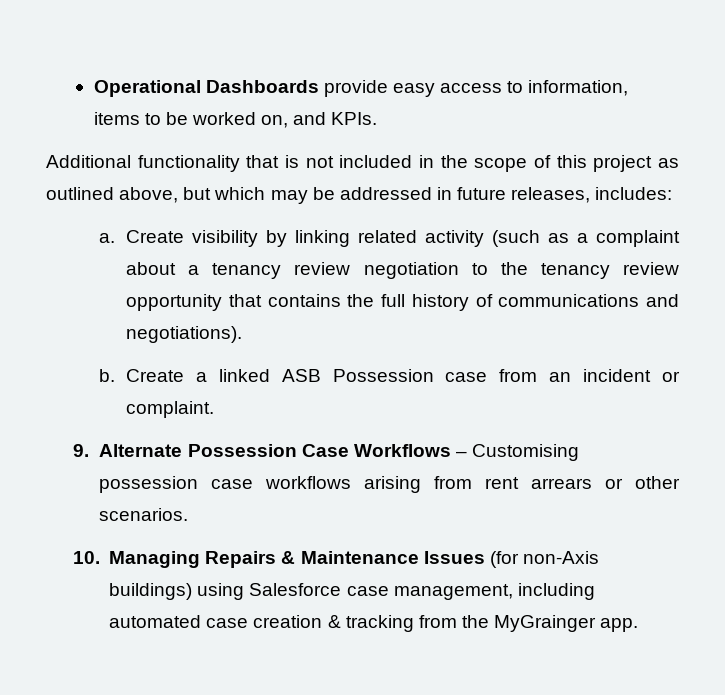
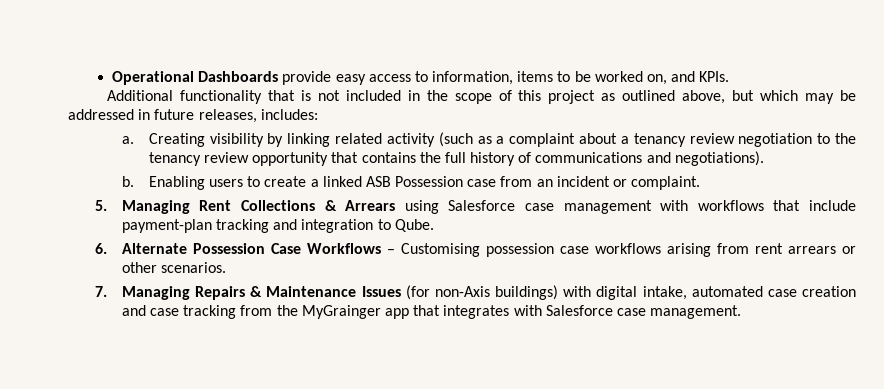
[126,230,185,243] Create -> [148,133,205,147] Creating
[126,369,185,382] Create -> [148,176,307,190] Enabling users to create
[72,444,89,457] 9. -> [94,200,856,214] [121,219,434,233] [94,243,107,254] 5. Managing Rent Collections & Arrears using Salesforce case management with workflows that include payment-plan tracking and integration to Qube. // 6.
[72,551,100,564] 10. -> [94,286,107,297] 7.
[197,583,595,600] using Salesforce case management, including -> [563,286,687,300] with digital intake,
[327,615,341,628] & -> [121,305,180,316] and case
[600,618,639,632] app. -> [384,305,742,319] app that integrates with Salesforce case management.

